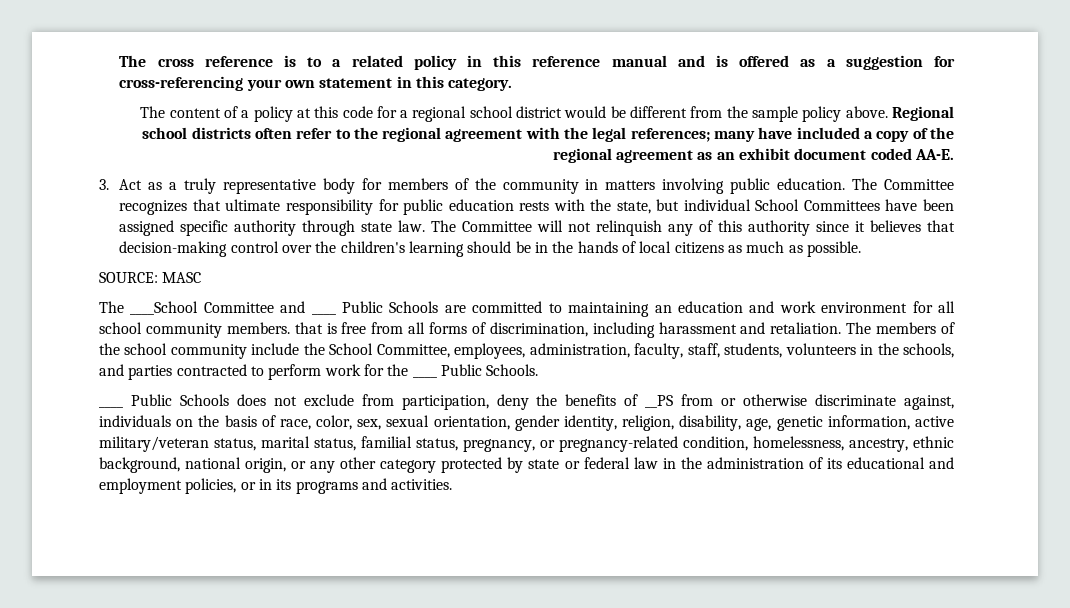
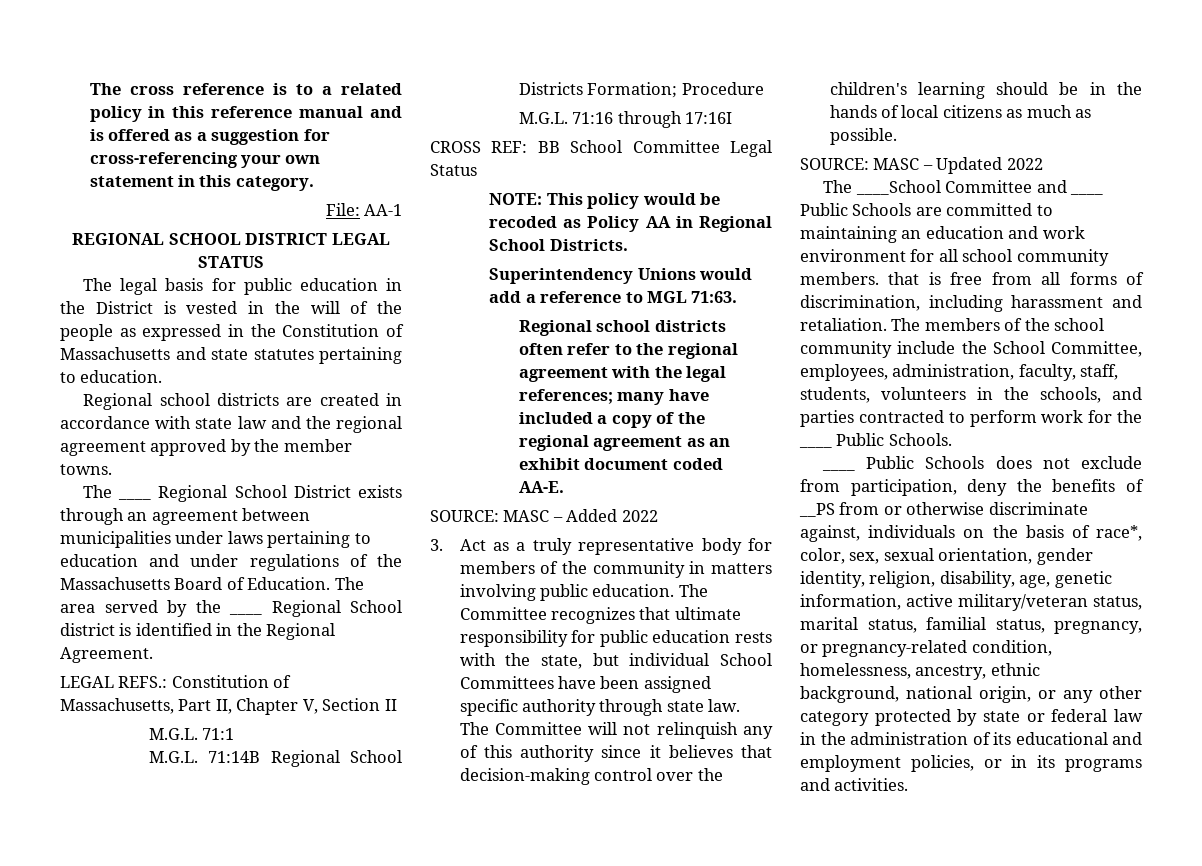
[140,106,888,122] The content of a policy at this code for a regional school district would be different from the sample policy above. -> [325,203,402,216] [72,233,390,245] [198,256,264,268] [83,278,402,295] [60,301,402,314] [60,324,404,341] [60,347,402,364] [60,370,163,383] [83,393,402,410] [60,416,402,433] [60,439,352,456] [60,464,112,475] [83,485,113,498] [118,485,402,502] [60,508,311,525] [60,531,371,548] [60,554,402,571] [60,577,364,590] [60,600,221,617] [229,600,402,617] [60,623,336,640] [60,647,153,663] [60,675,292,688] [60,698,397,715] [148,728,235,740] [148,750,402,767] [518,82,764,98] [518,111,733,128] [430,140,772,157] [430,164,477,176] [489,193,720,209] [489,216,772,232] [489,239,628,251] [489,268,753,284] [489,291,738,303] File: AA-1 // REGIONAL SCHOOL DISTRICT LEGAL STATUS // The legal basis for public education in the District is vested in the will of the people as expressed in the Constitution of Massachusetts and state statutes pertaining to education. // Regional school districts are created in accordance with state law and the regional agreement approved by the member towns. // The ____ Regional School District exists through an agreement between municipalities under laws pertaining to education and under regulations of the Massachusetts Board of Education. The area served by the ____ Regional School district is identified in the Regional Agreement. // LEGAL REFS.: Constitution of Massachusetts, Part II, Chapter V, Section II // M.G.L. 71:1 // M.G.L. 71:14B Regional School Districts Formation; Procedure // M.G.L. 71:16 through 17:16I // CROSS REF: BB School Committee Legal Status // NOTE: This policy would be recoded as Policy AA in Regional School Districts. // Superintendency Unions would add a reference to MGL 71:63. //
(955, 154) none -> [430,509,658,522] // SOURCE: MASC – Added 2022
(202, 277) none -> [922,157,1043,174] – Updated 2022
[279,419,311,430] race, -> [1096,525,1142,541] race*,

